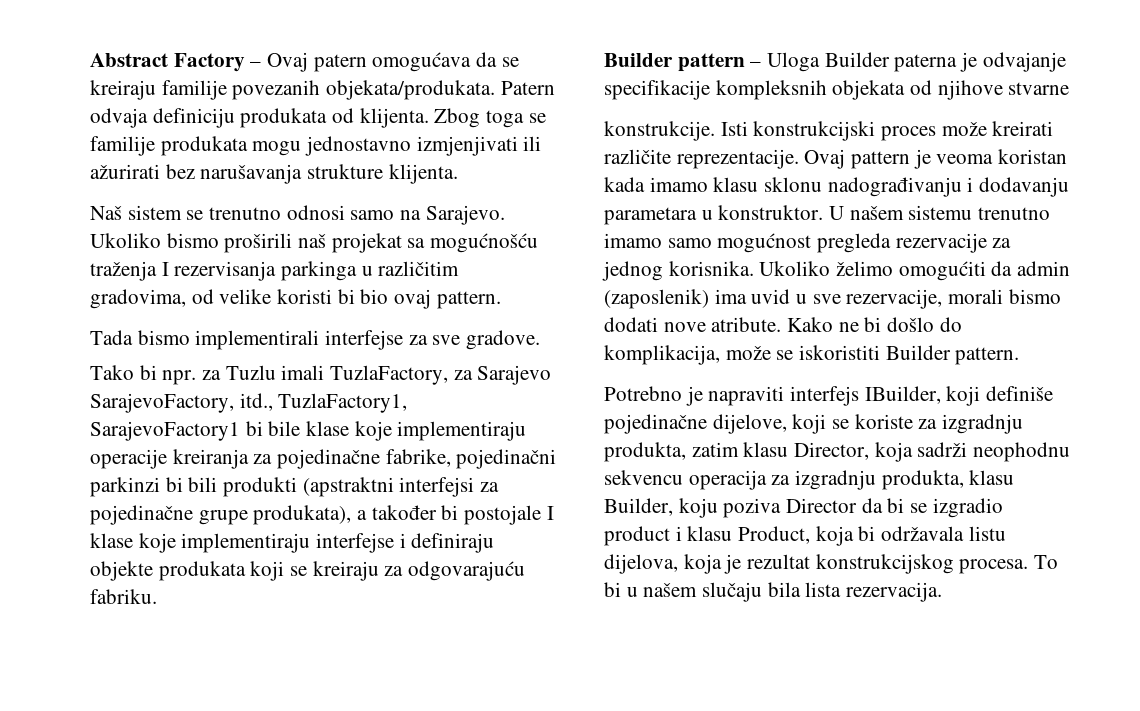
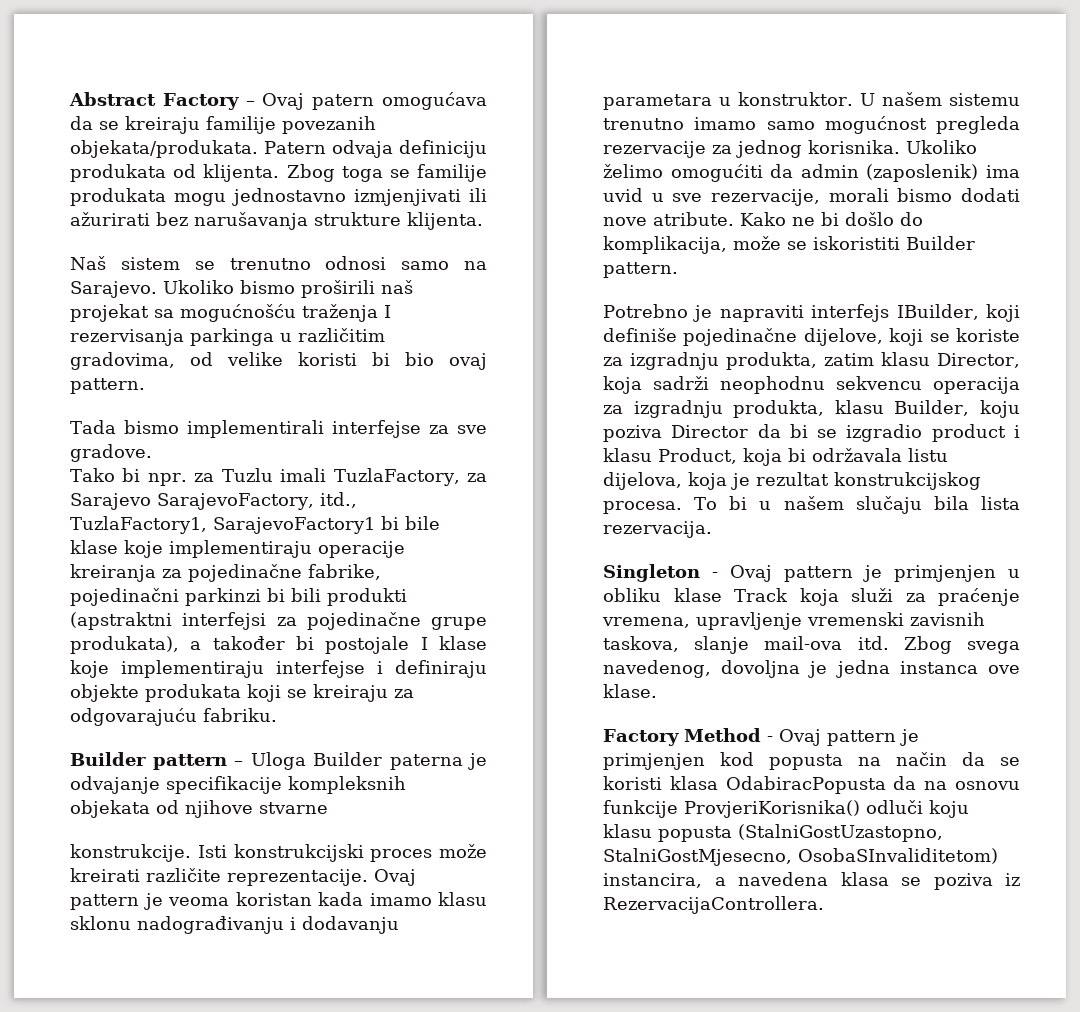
(943, 592) none -> [603,564,1020,582] [603,588,1020,606] [602,612,985,630] [603,636,1020,654] [603,660,1020,678] [603,684,657,698] [603,728,919,746] [603,752,1020,770] [603,776,1020,794] [603,800,969,818] [603,824,943,842] [603,848,998,866] [603,872,1020,890] [603,896,824,914] // Singleton - Ovaj pattern je primjenjen u obliku klase Track koja služi za praćenje vremena, upravljenje vremenski zavisnih taskova, slanje mail-ova itd. Zbog svega navedenog, dovoljna je jedna instanca ove klase. // Factory Method - Ovaj pattern je primjenjen kod popusta na način da se koristi klasa OdabiracPopusta da na osnovu funkcije ProvjeriKorisnika() odluči koju klasu popusta (StalniGostUzastopno, StalniGostMjesecno, OsobaSInvaliditetom) instancira, a navedena klasa se poziva iz RezervacijaControllera.

